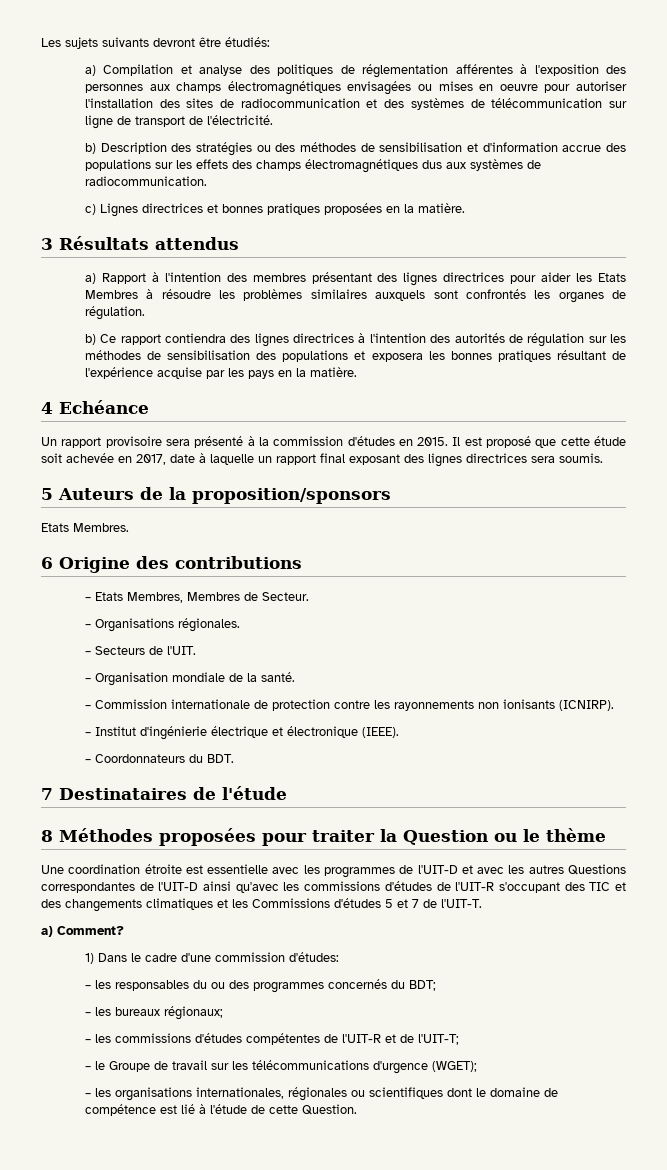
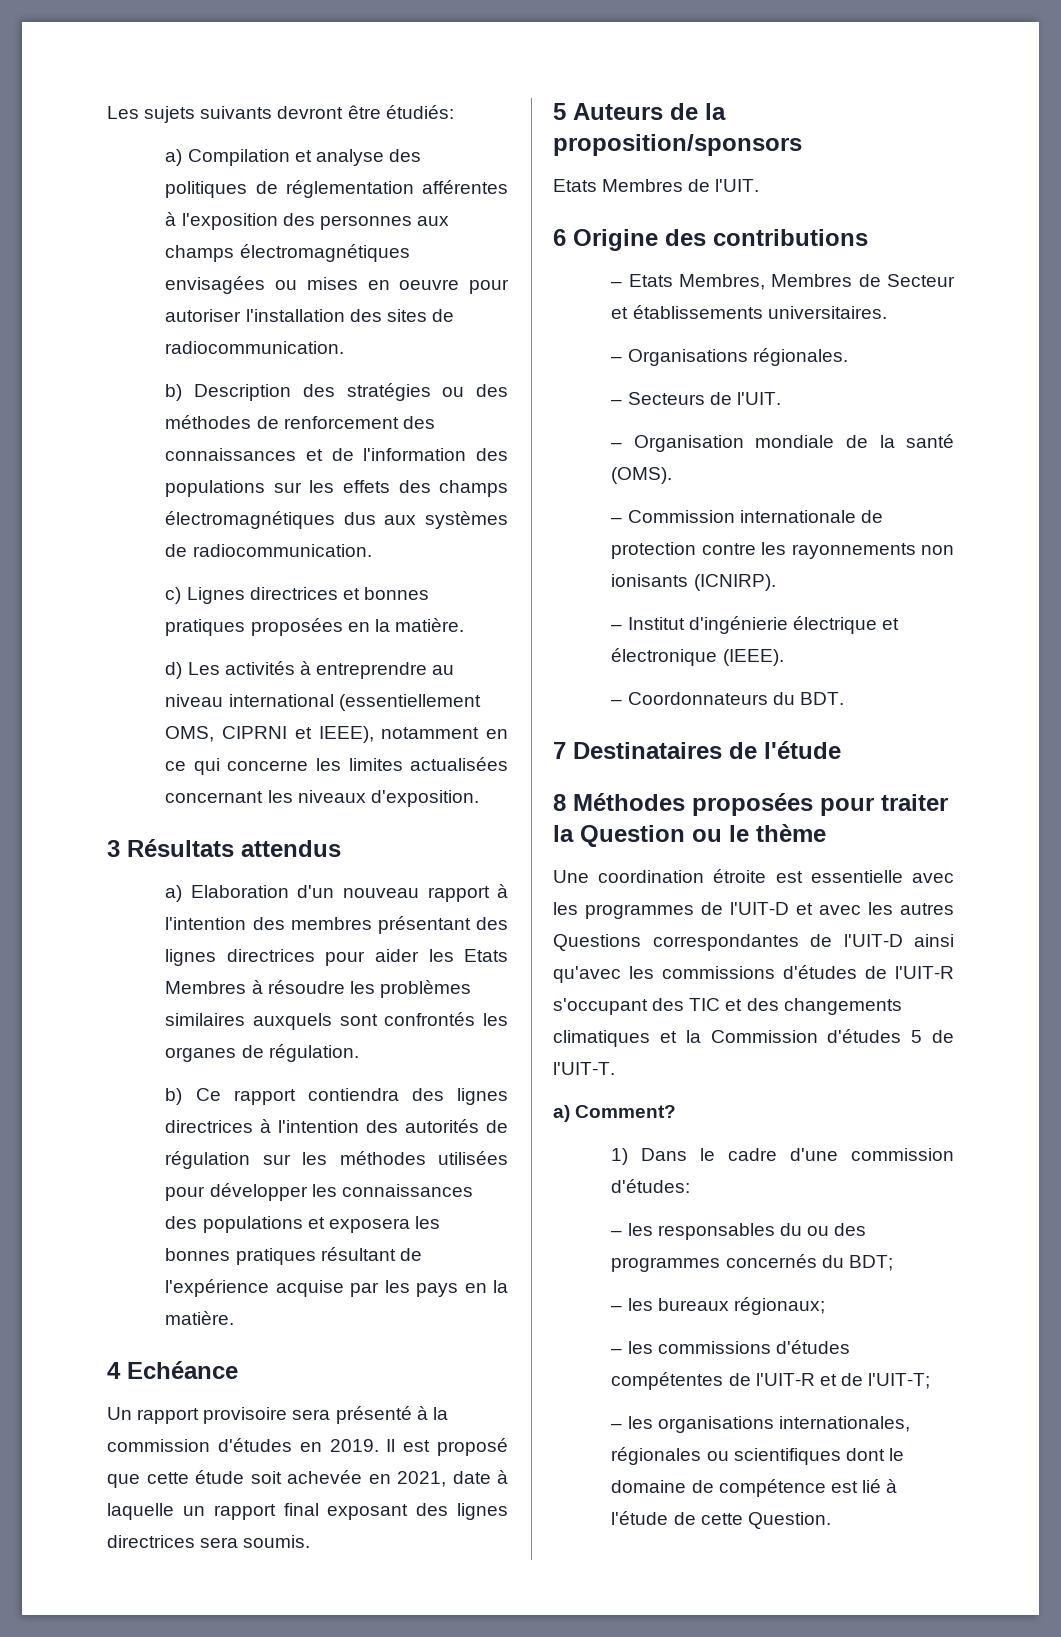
[240,98,627,110] [84,115,273,129] radiocommunication et des systèmes de télécommunication sur ligne de transport de l'électricité. -> [165,341,345,354] radiocommunication.
[379,142,602,152] sensibilisation et d'information accrue -> [283,416,435,429] [165,448,467,461] renforcement des connaissances et de l'information
(465, 208) none -> [165,661,455,679] [165,694,481,711] [165,726,508,743] [165,757,509,775] [165,790,479,807] // d) Les activités à entreprendre au niveau international (essentiellement OMS, CIPRNI et IEEE), notamment en ce qui concerne les limites actualisées concernant les niveaux d'exposition.
[101,273,146,284] Rapport -> [190,885,490,902] Elaboration d'un nouveau rapport
[147,350,251,360] de sensibilisation -> [438,1151,508,1165] [165,1183,473,1201] utilisées pour développer les connaissances
[417,437,449,446] 2015. -> [329,1439,379,1452] 2019.
[136,454,166,465] 2017, -> [397,1471,446,1487] 2021,
[73,523,129,532] Membres. -> [602,179,760,192] Membres de l'UIT.
[261,592,309,601] Secteur. -> [887,274,956,287] [611,305,887,319] Secteur et établissements universitaires.
[260,672,295,682] santé. -> [906,434,954,448] [611,467,673,484] santé (OMS).
[232,898,419,908] les Commissions d'études 5 et 7 -> [685,1029,923,1043] la Commission d'études 5
[84,1060,477,1074] // – le Groupe de travail sur les télécommunications d'urgence (WGET); -> (931, 1381) none

